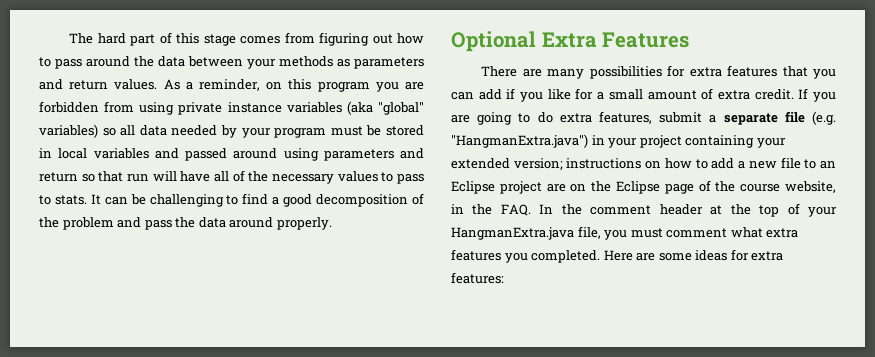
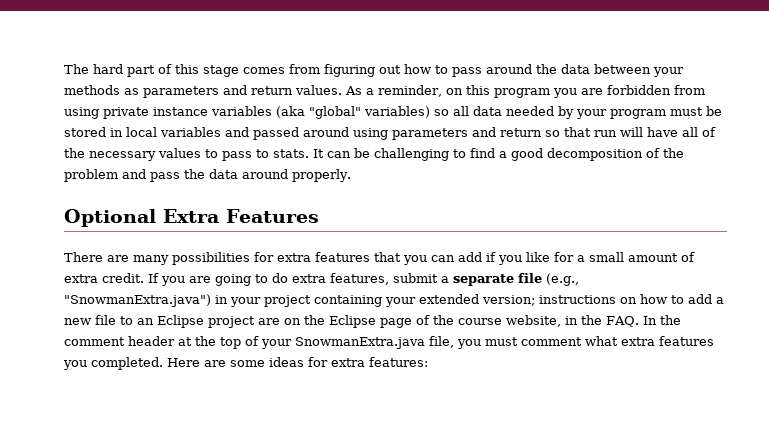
[812,111,836,125] [451,134,588,148] (e.g. "HangmanExtra.java") -> [546,273,579,286] [64,294,211,307] (e.g., "SnowmanExtra.java")
[451,227,574,240] HangmanExtra.java -> [295,337,425,349] SnowmanExtra.java

